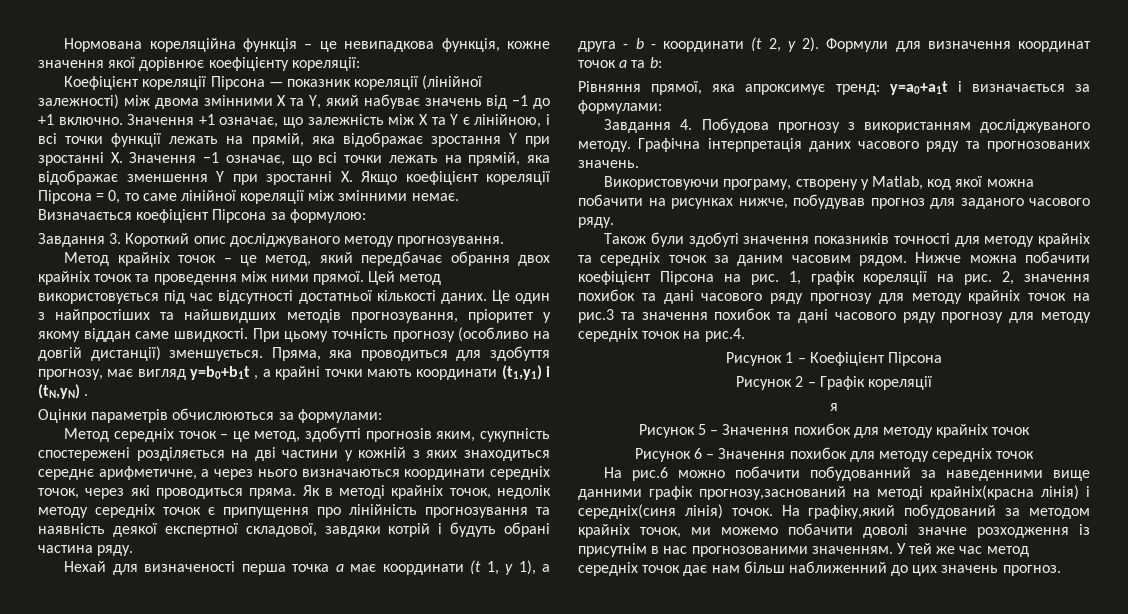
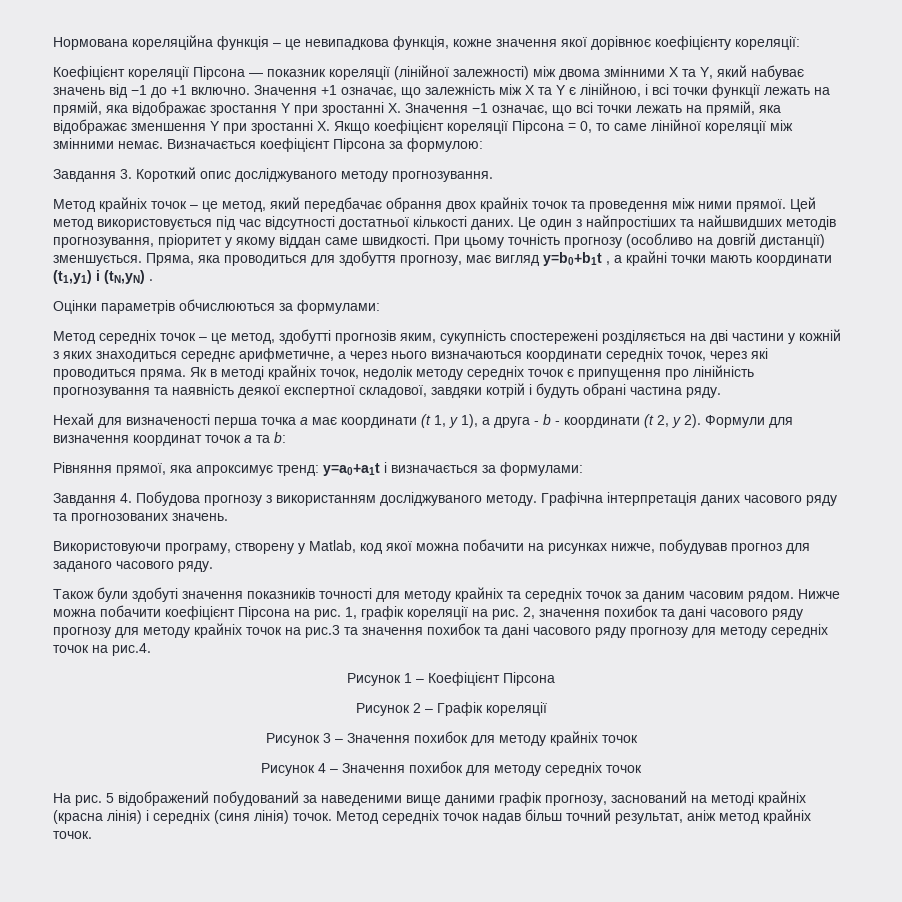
[830,403,838,411] [638,424,706,438] // я // Рисунок 5 -> [265,733,331,746] // Рисунок 3
[693,448,702,459] 6 -> [318,763,326,773] 4
[632,466,1090,481] [578,485,1090,500] [578,504,1090,519] [578,523,1090,538] [578,543,1029,557] [578,561,1061,576] рис.6 можно побачити побудованний за наведенними вище данними графік прогнозу,заснований на методі крайніх(красна лінія) і середніх(синя лінія) точок. На графіку,який побудований за методом крайніх точок, ми можемо побачити доволі значне розходження із присутнім в нас прогнозованими значенням. У тей же час метод середніх точок дає нам більш наближенний до цих значень прогноз. -> [75,791,806,806] [53,809,811,824] [53,831,92,839] рис. 5 відображений побудований за наведеними вище даними графік прогнозу, заснований на методі крайніх (красна лінія) і середніх (синя лінія) точок. Метод середніх точок надав більш точний результат, аніж метод крайніх точок.

